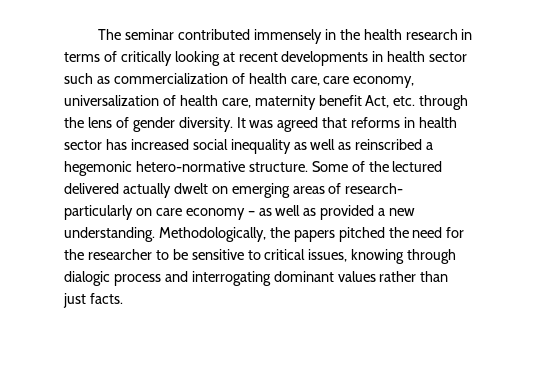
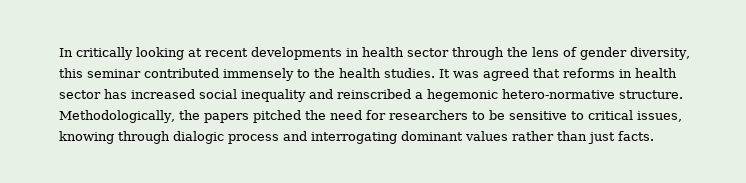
[98,29,473,44] [64,51,117,62] The seminar contributed immensely in the health research in terms of -> [59,48,73,57] In
[64,73,415,88] [64,95,416,110] such as commercialization of health care, care economy, universalization of health care, maternity benefit Act, etc. -> (449, 52) none
[178,117,233,132] diversity. -> [630,47,690,60] [59,68,435,81] diversity, this seminar contributed immensely to the health studies.
[293,139,352,150] as well as -> [309,89,333,99] and
[311,161,443,172] [64,183,404,198] [64,205,416,220] [64,227,155,242] Some of the lectured delivered actually dwelt on emerging areas of research- particularly on care economy – as well as provided a new understanding. -> (683, 94) none
[64,249,152,260] the researcher -> [388,110,468,120] researchers

